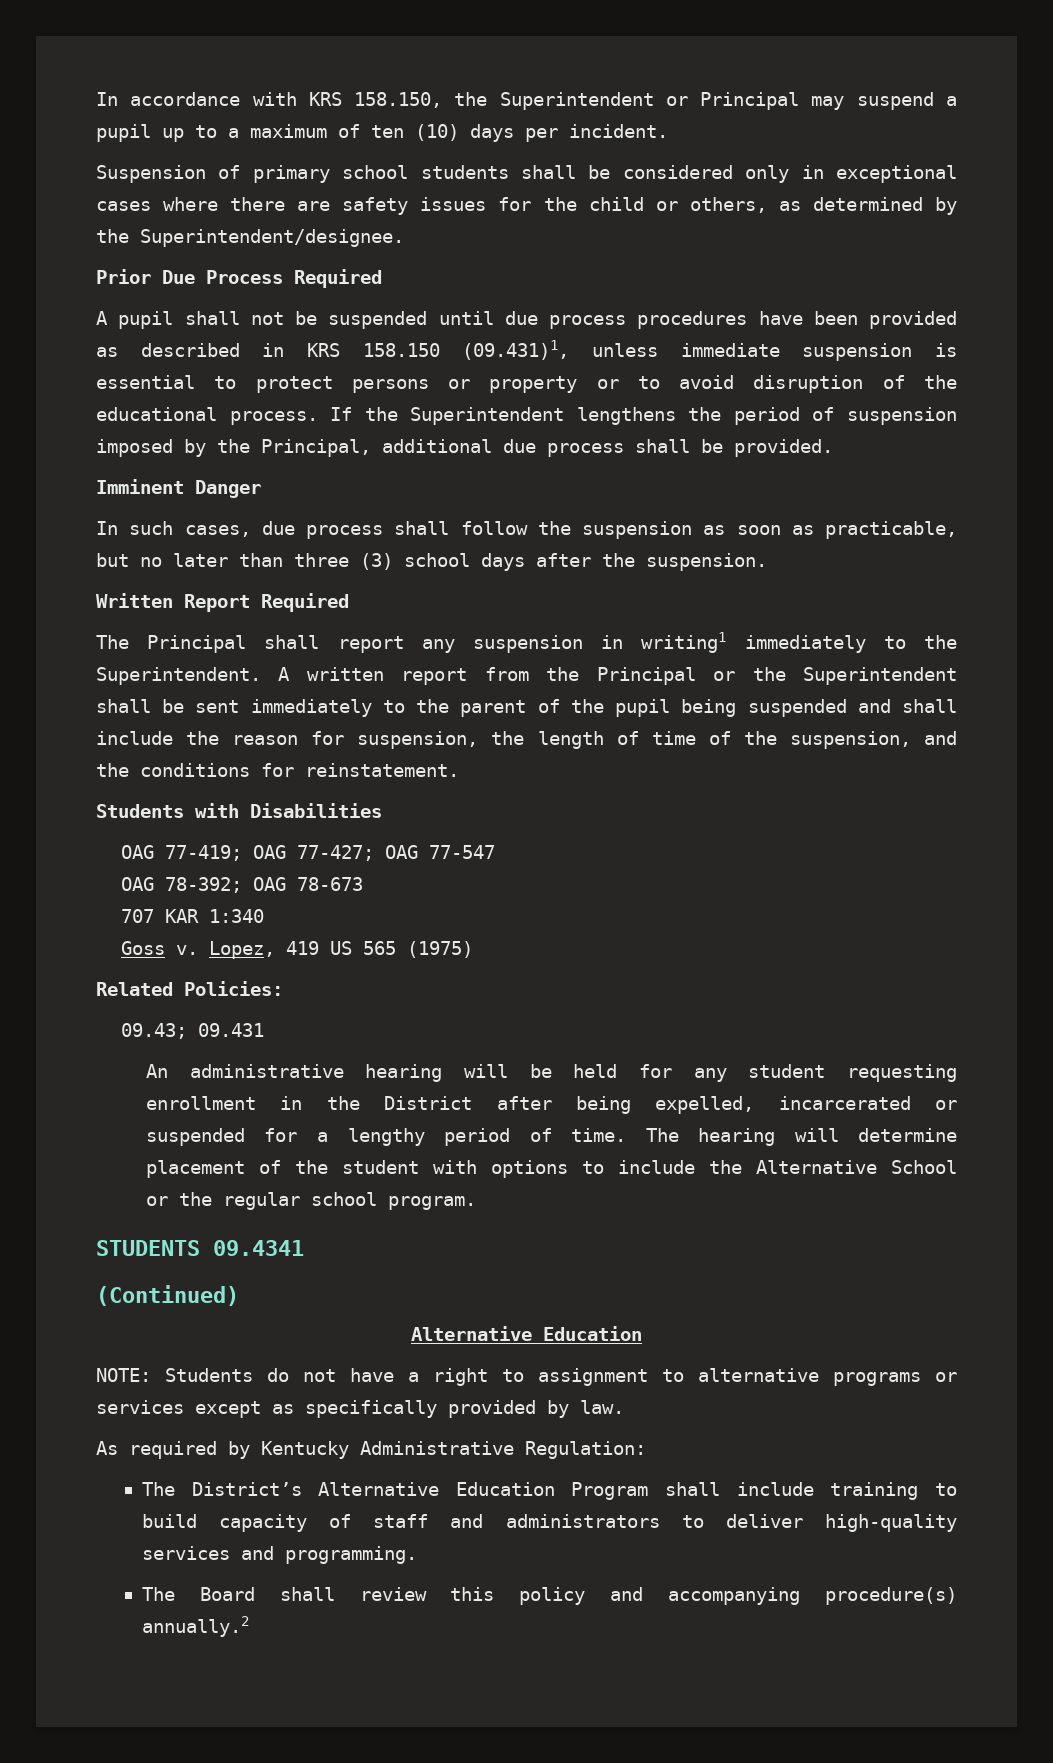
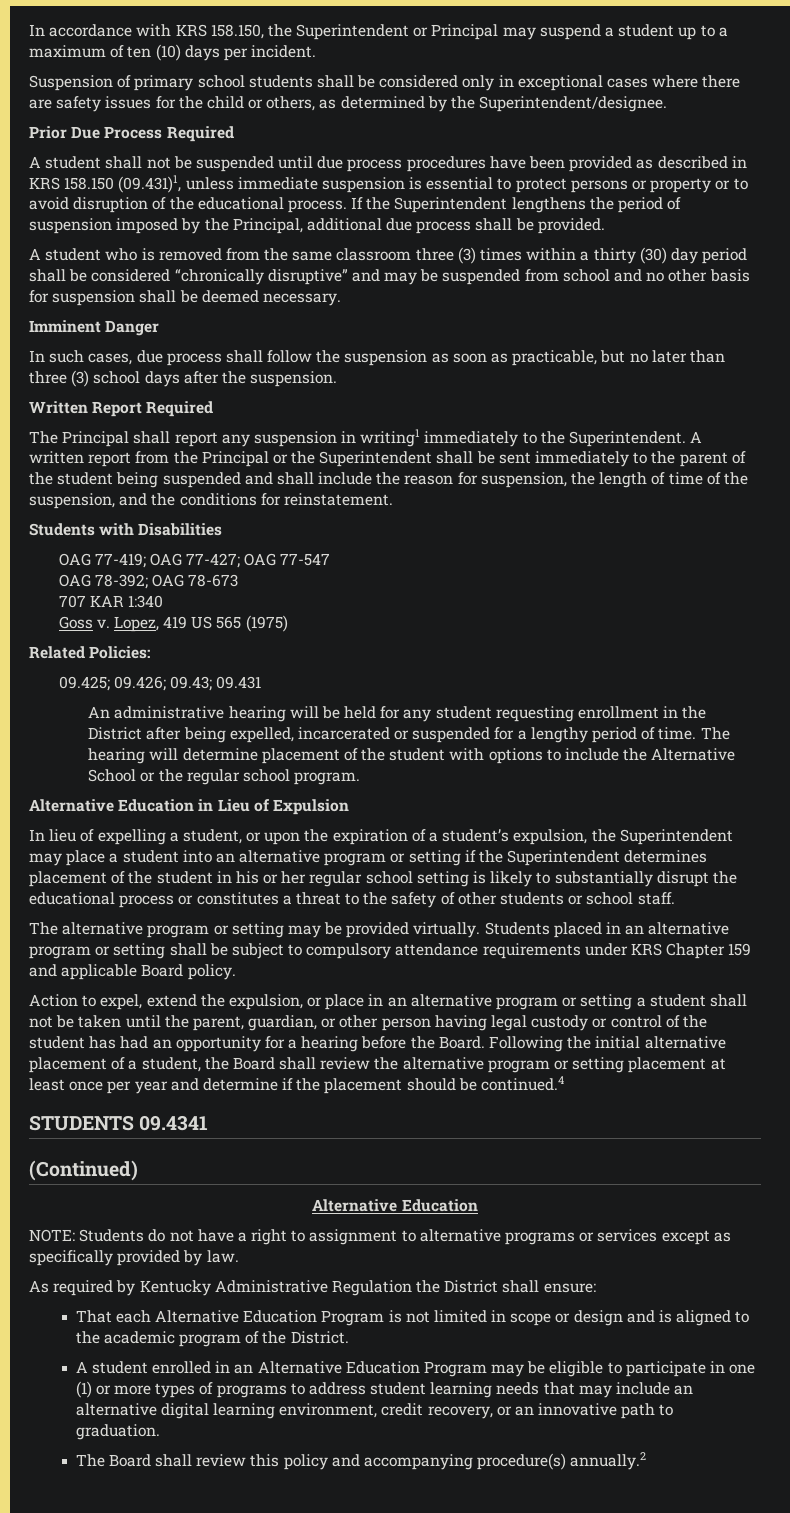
[96,124,151,142] pupil -> [618,24,675,37] student
[118,311,174,329] pupil -> [45,156,102,169] student
(833, 448) none -> [29,247,748,264] [29,269,750,285] [29,290,341,306] // A student who is removed from the same classroom three (3) times within a thirty (30) day period shall be considered “chronically disruptive” and may be suspended from school and no other basis for suspension shall be deemed necessary.
[615,699,671,717] pupil -> [57,472,114,485] student
(283, 988) none -> [58,676,166,691] 09.425; 09.426;
(476, 1203) none -> [29,799,349,815] [29,829,733,845] [29,850,708,866] [29,871,737,887] [29,892,675,908] [29,922,730,938] [29,943,752,959] [29,964,236,980] [29,994,747,1010] [29,1015,707,1031] [29,1036,726,1052] [29,1057,726,1073] [29,1076,565,1094] // Alternative Education in Lieu of Expulsion // In lieu of expelling a student, or upon the expiration of a student’s expulsion, the Superintendent may place a student into an alternative program or setting if the Superintendent determines placement of the student in his or her regular school setting is likely to substantially disrupt the educational process or constitutes a threat to the safety of other students or school staff. // The alternative program or setting may be provided virtually. Students placed in an alternative program or setting shall be subject to compulsory attendance requirements under KRS Chapter 159 and applicable Board policy. // Action to expel, extend the expulsion, or place in an alternative program or setting a student shall not be taken until the parent, guardian, or other person having legal custody or control of the student has had an opportunity for a hearing before the Board. Following the initial alternative placement of a student, the Board shall review the alternative program or setting placement at least once per year and determine if the placement should be continued.4
[525,1441,646,1459] [141,1482,958,1500] [141,1514,958,1532] [141,1546,417,1564] Regulation: // The District’s Alternative Education Program shall include training to build capacity of staff and administrators to deliver high-quality services and programming. -> [331,1280,596,1296] [75,1310,750,1326] [75,1331,349,1347] [75,1361,756,1377] [75,1381,694,1398] [75,1403,674,1419] [75,1424,160,1440] Regulation the District shall ensure: // That each Alternative Education Program is not limited in scope or design and is aligned to the academic program of the District. // A student enrolled in an Alternative Education Program may be eligible to participate in one (1) or more types of programs to address student learning needs that may include an alternative digital learning environment, credit recovery, or an innovative path to graduation.

